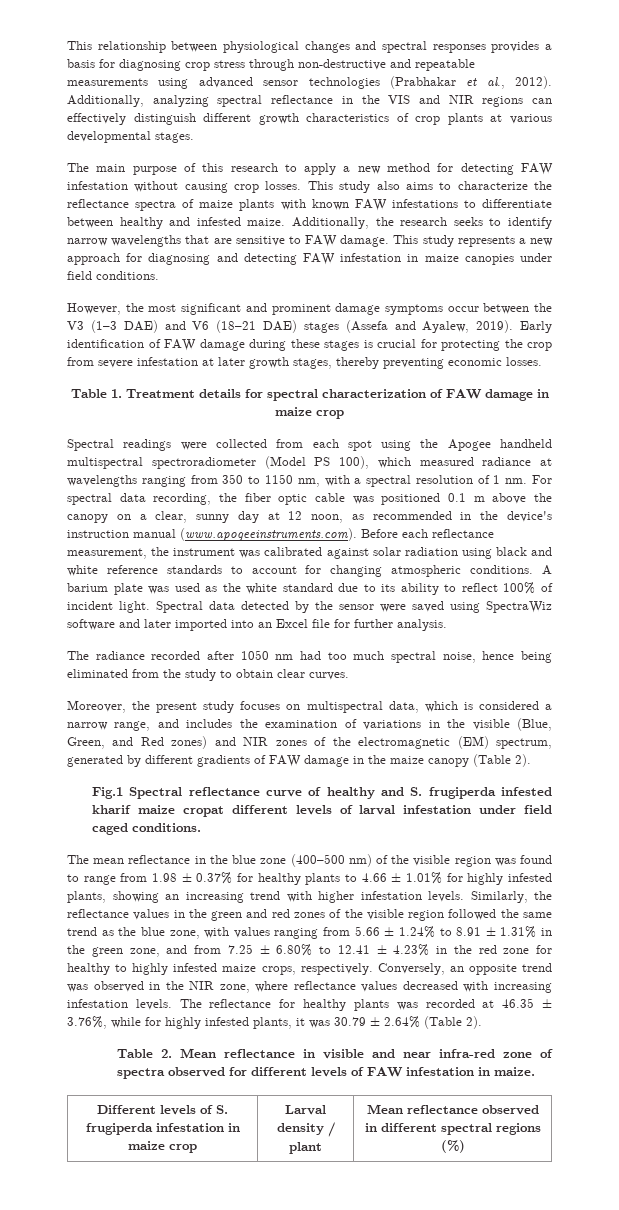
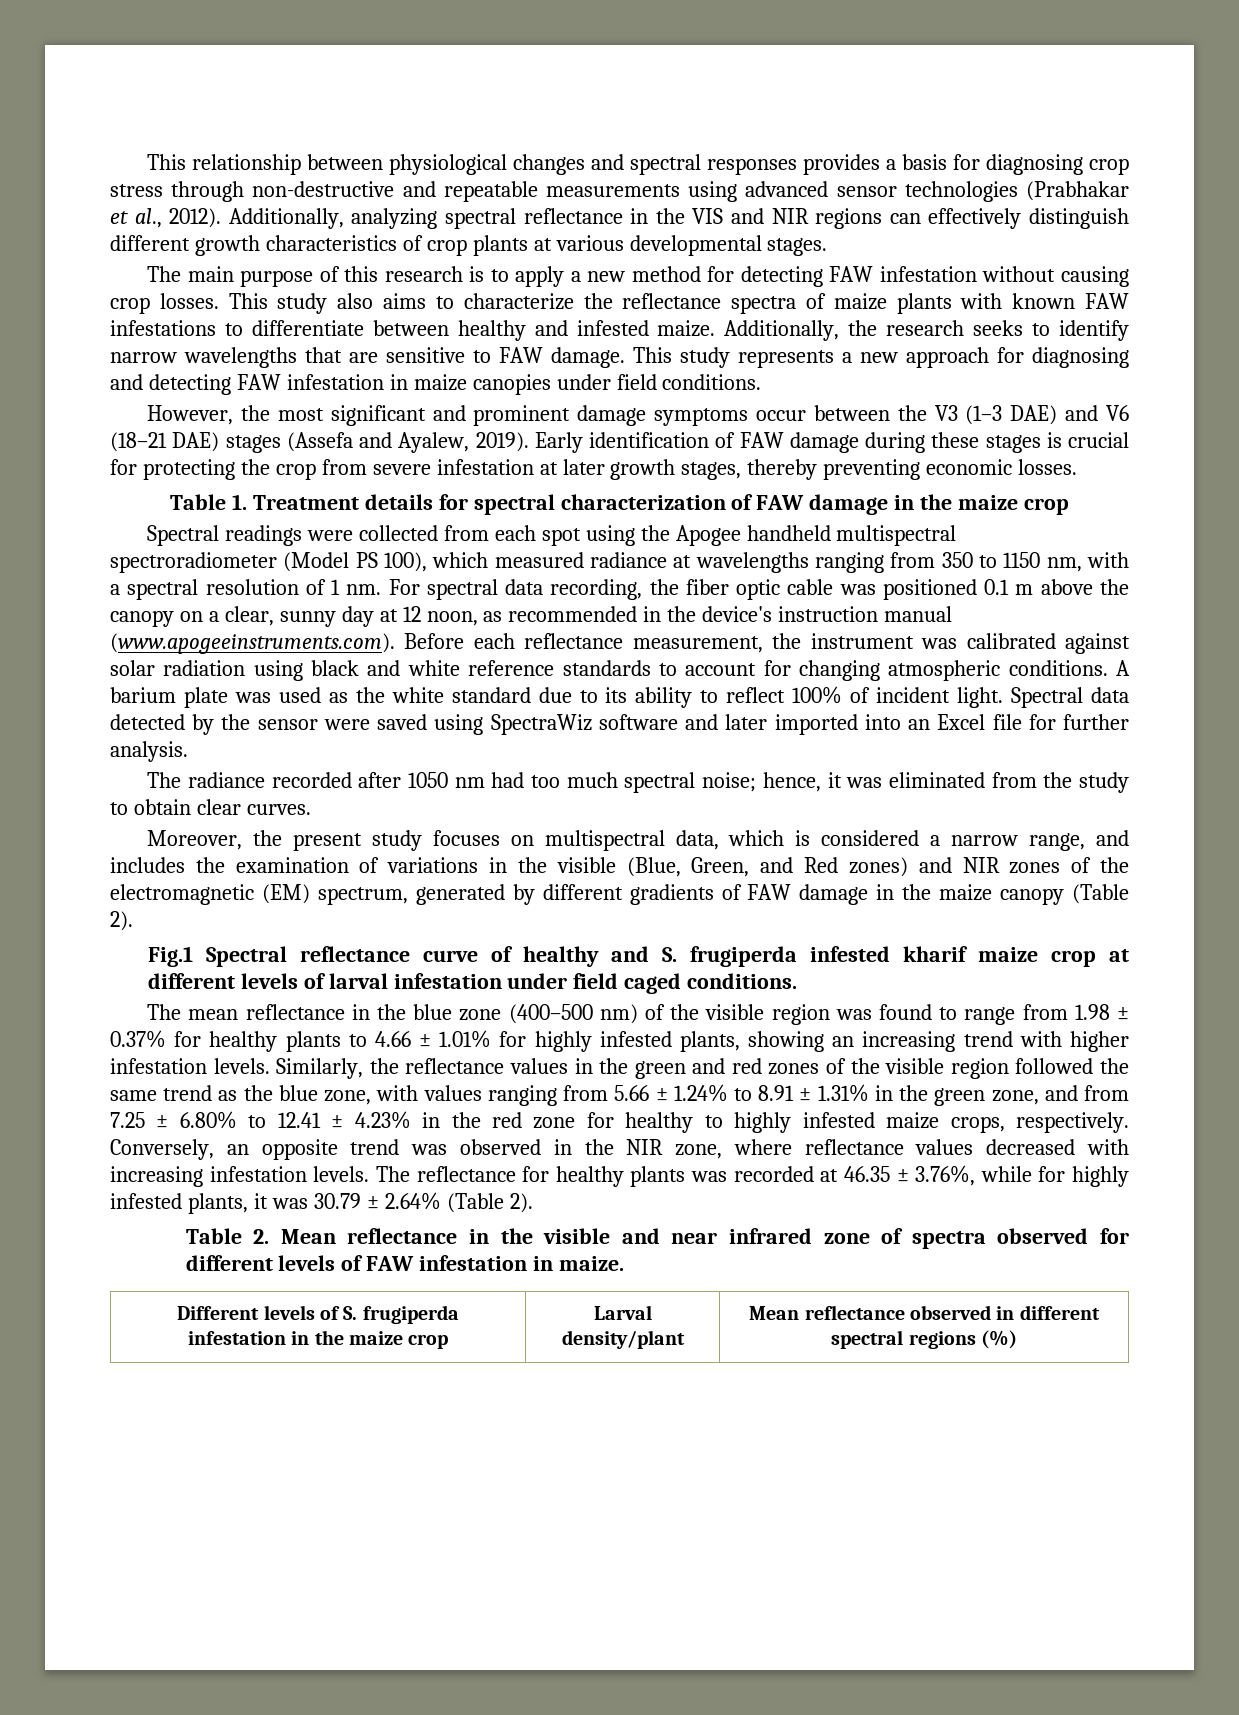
(278, 167) none -> [469,266,485,282] is
(549, 393) none -> [920,494,953,510] the
[442,651,552,663] noise, hence being -> [702,772,883,792] noise; hence, it was
[182,806,224,817] cropat -> [1050,949,1130,967] crop at
(316, 1053) none -> [500,1228,533,1244] the
[439,1049,496,1058] infra-red -> [728,1228,812,1244] infrared
(240, 1127) none -> [314,1330,344,1345] the
[276,1122,335,1137] [289,1142,322,1154] density / plant -> [561,1330,685,1349] density/plant

